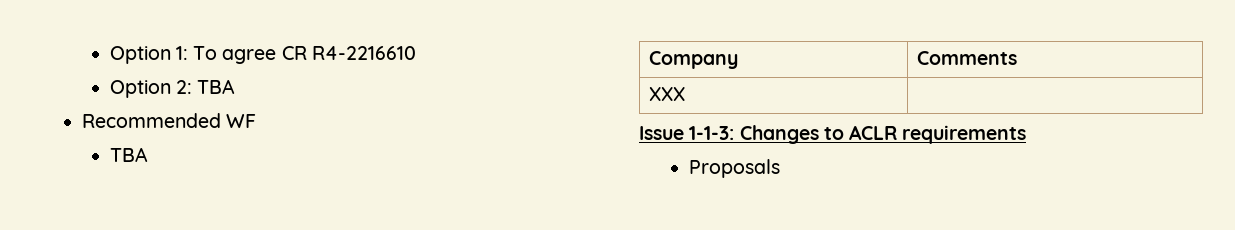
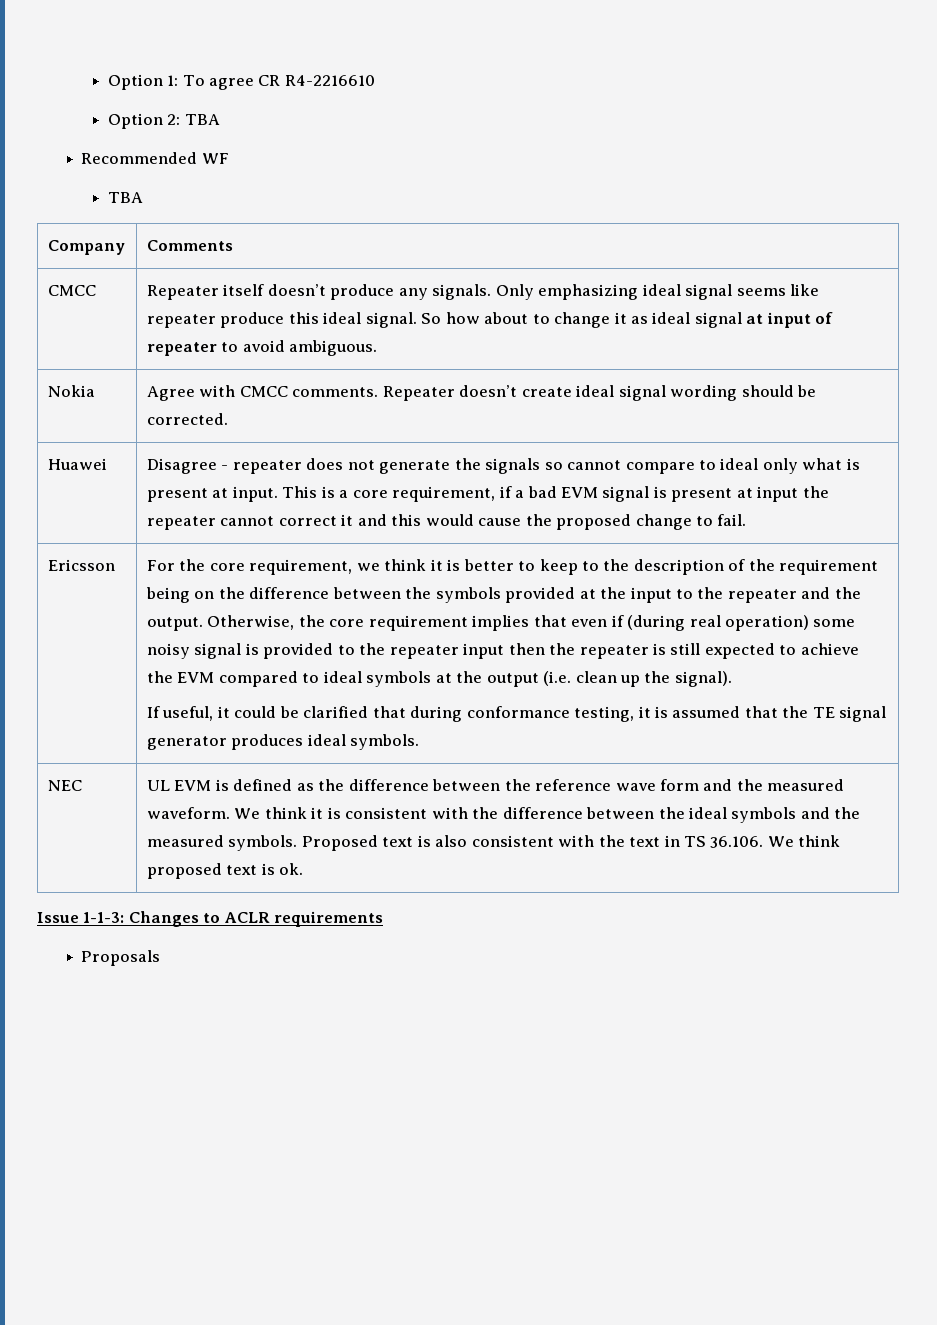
[649,87,686,101] XXX | -> [47,285,96,296] [146,284,819,300] [146,312,834,328] [146,340,378,356] [47,385,95,397] [146,385,816,401] [146,413,228,425] [47,458,107,470] [146,458,860,474] [146,486,829,502] [146,514,747,530] [47,559,115,571] [146,559,879,575] [145,587,861,603] [146,615,856,631] [146,643,859,659] [146,671,732,687] [146,706,887,722] [146,734,420,750] [47,780,82,791] [146,779,845,791] [146,807,861,823] [146,835,841,851] [146,863,304,879] CMCC | Repeater itself doesn’t produce any signals. Only emphasizing ideal signal seems like repeater produce this ideal signal. So how about to change it as ideal signal at input of repeater to avoid ambiguous. // Nokia | Agree with CMCC comments. Repeater doesn’t create ideal signal wording should be corrected. // Huawei | Disagree - repeater does not generate the signals so cannot compare to ideal only what is present at input. This is a core requirement, if a bad EVM signal is present at input the repeater cannot correct it and this would cause the proposed change to fail. // Ericsson | For the core requirement, we think it is better to keep to the description of the requirement being on the difference between the symbols provided at the input to the repeater and the output. Otherwise, the core requirement implies that even if (during real operation) some noisy signal is provided to the repeater input then the repeater is still expected to achieve the EVM compared to ideal symbols at the output (i.e. clean up the signal). // If useful, it could be clarified that during conformance testing, it is assumed that the TE signal generator produces ideal symbols. // NEC | UL EVM is defined as the difference between the reference wave form and the measured waveform. We think it is consistent with the difference between the ideal symbols and the measured symbols. Proposed text is also consistent with the text in TS 36.106. We think proposed text is ok.

